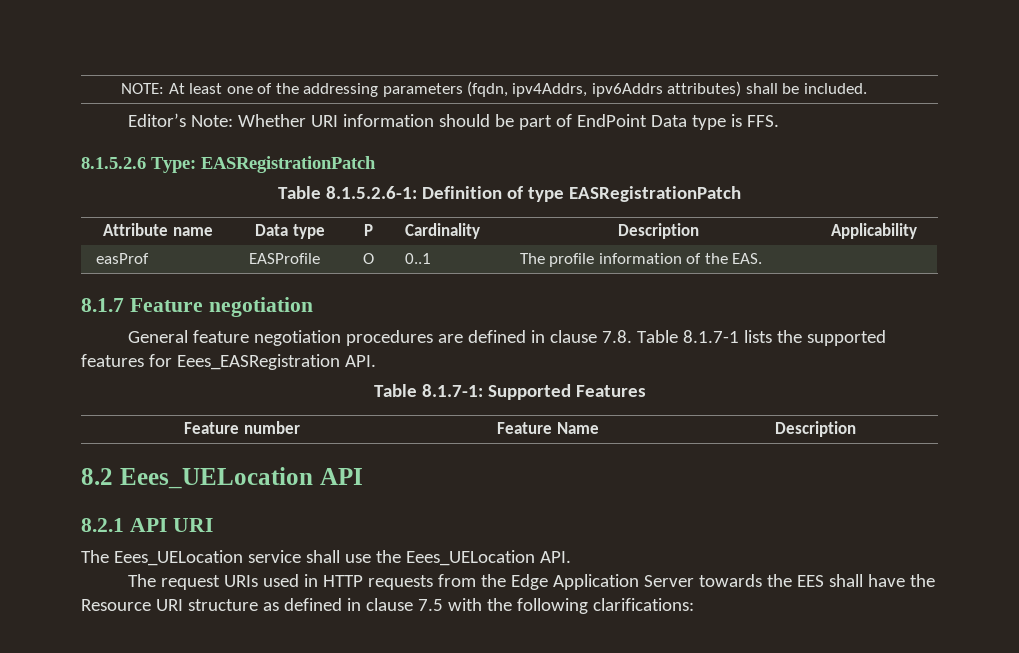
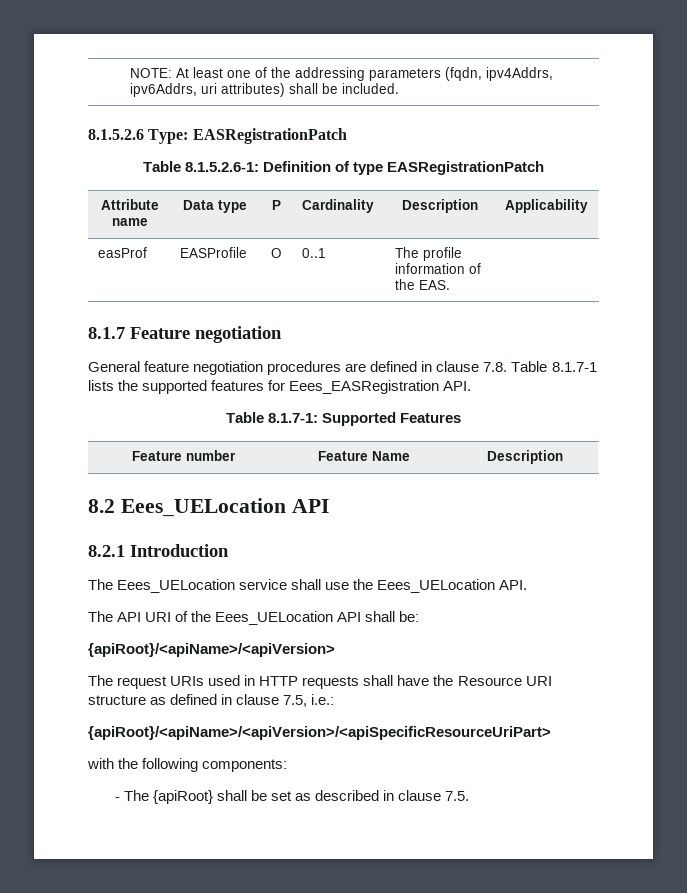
[591,83,663,97] ipv6Addrs -> [130,83,218,97] ipv6Addrs, uri
[127,113,779,130] // Editor’s Note: Whether URI information should be part of EndPoint Data type is FFS. -> (400, 88) none
[129,518,213,532] API URI -> [130,544,229,557] Introduction
(571, 557) none -> [88,611,420,625] [88,643,335,657] // The API URI of the Eees_UELocation API shall be: // {apiRoot}/<apiName>/<apiVersion>
[437,574,824,590] from the Edge Application Server towards the EES -> (360, 682) none
[417,598,694,614] 7.5 with the following clarifications: -> [283,694,335,707] [88,726,551,740] [87,758,288,772] [114,790,470,804] 7.5, i.e.: // {apiRoot}/<apiName>/<apiVersion>/<apiSpecificResourceUriPart> // with the following components: // - The {apiRoot} shall be set as described in clause 7.5.

